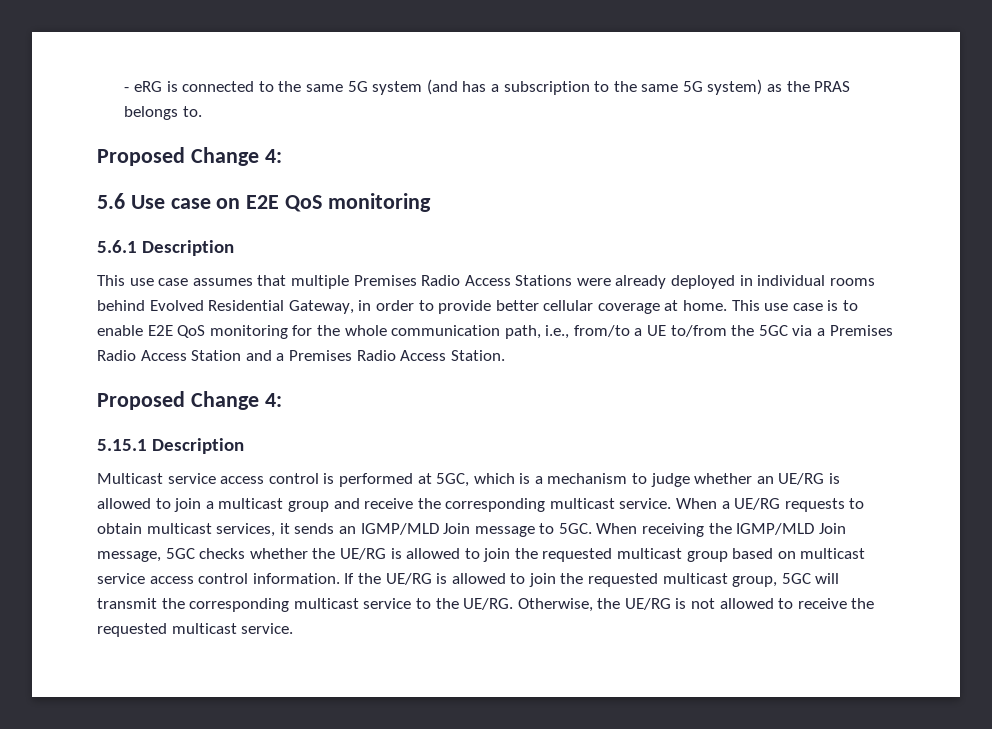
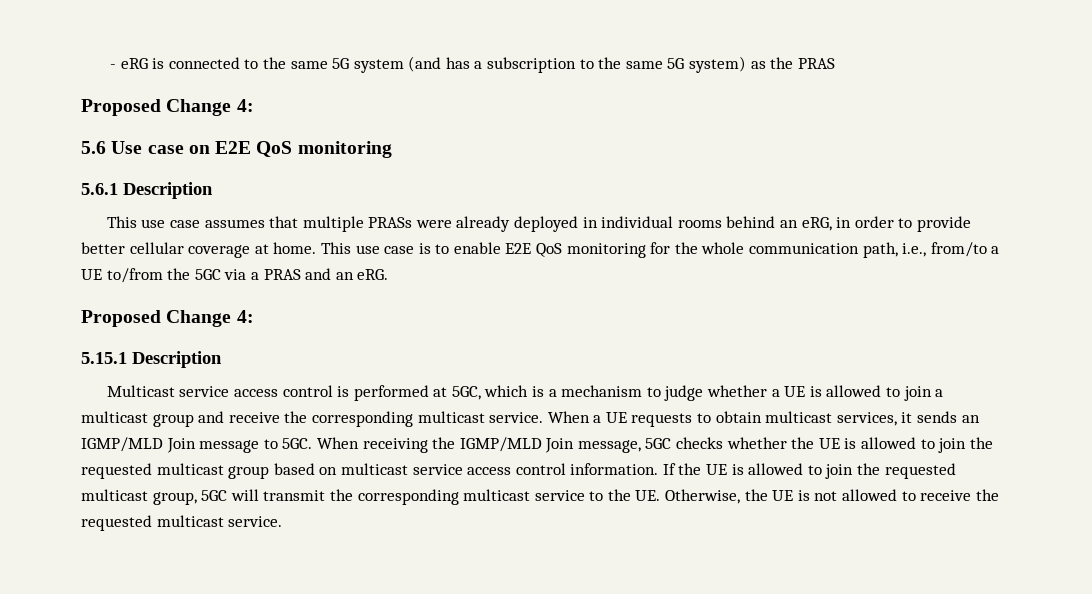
[124,106,203,120] belongs to. -> (835, 63) none
[353,275,573,286] Premises Radio Access Stations -> [368,217,413,228] PRASs
[149,300,354,314] Evolved Residential Gateway, -> [779,217,832,231] an eRG,
[829,325,893,336] [97,350,505,361] Premises Radio Access Station and a Premises Radio Access Station. -> [263,268,389,280] PRAS and an eRG.
[756,473,825,485] an UE/RG -> [771,386,806,397] a UE
[734,498,781,510] UE/RG -> [605,412,627,423] UE
[339,548,386,560] UE/RG -> [818,438,840,449] UE
[385,573,432,585] UE/RG -> [706,464,728,475] UE
[463,598,514,610] UE/RG. -> [635,490,661,501] UE.
[624,598,671,610] UE/RG -> [772,490,794,501] UE

